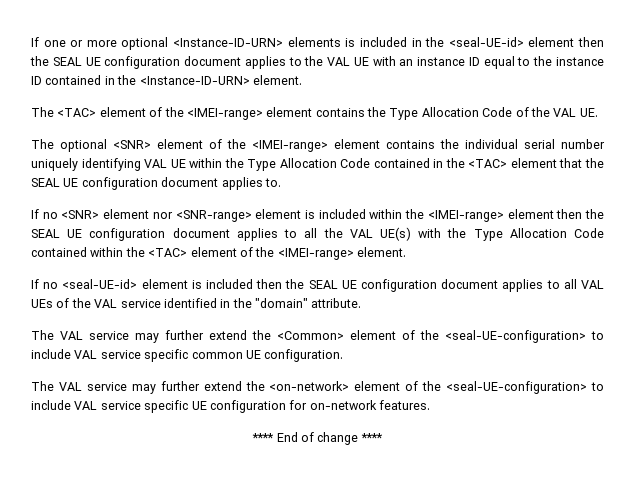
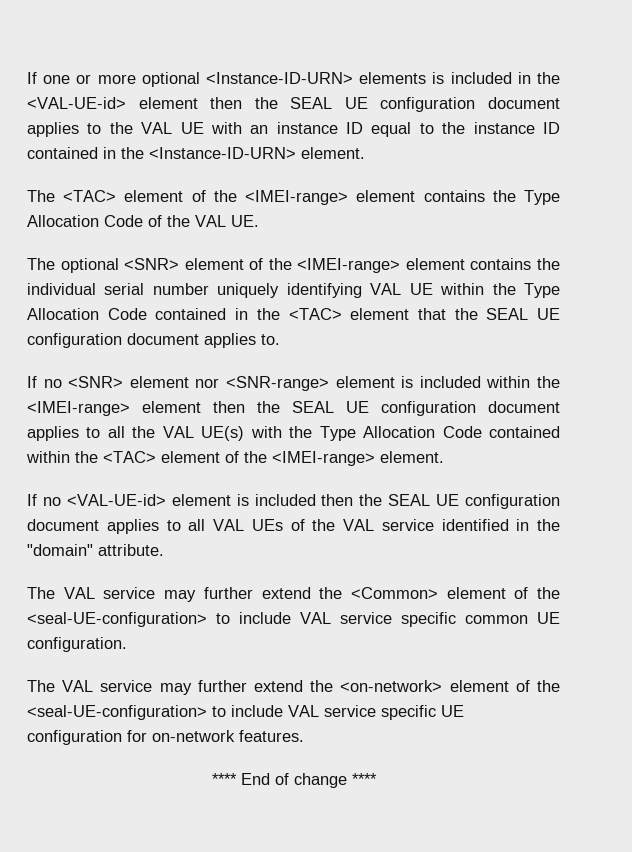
[448,37,524,47] <seal-UE-id> -> [27,97,126,109] <VAL-UE-id>
[62,279,138,289] <seal-UE-id> -> [66,494,166,506] <VAL-UE-id>

